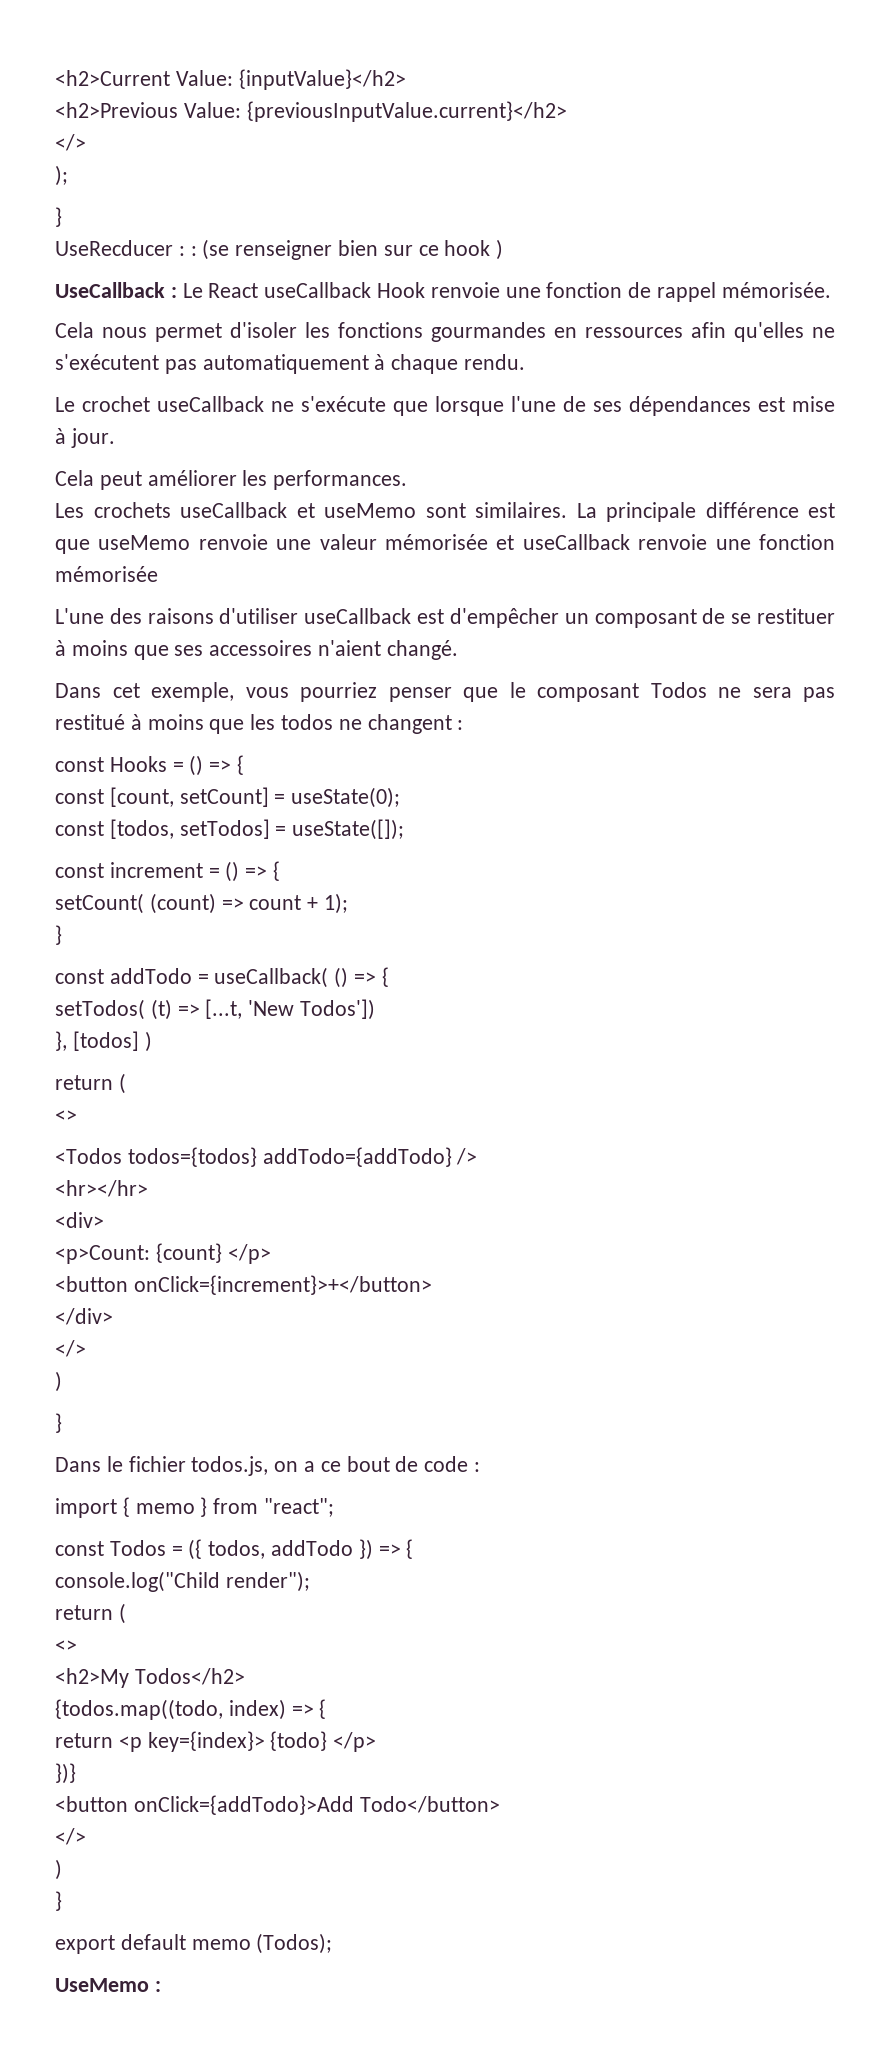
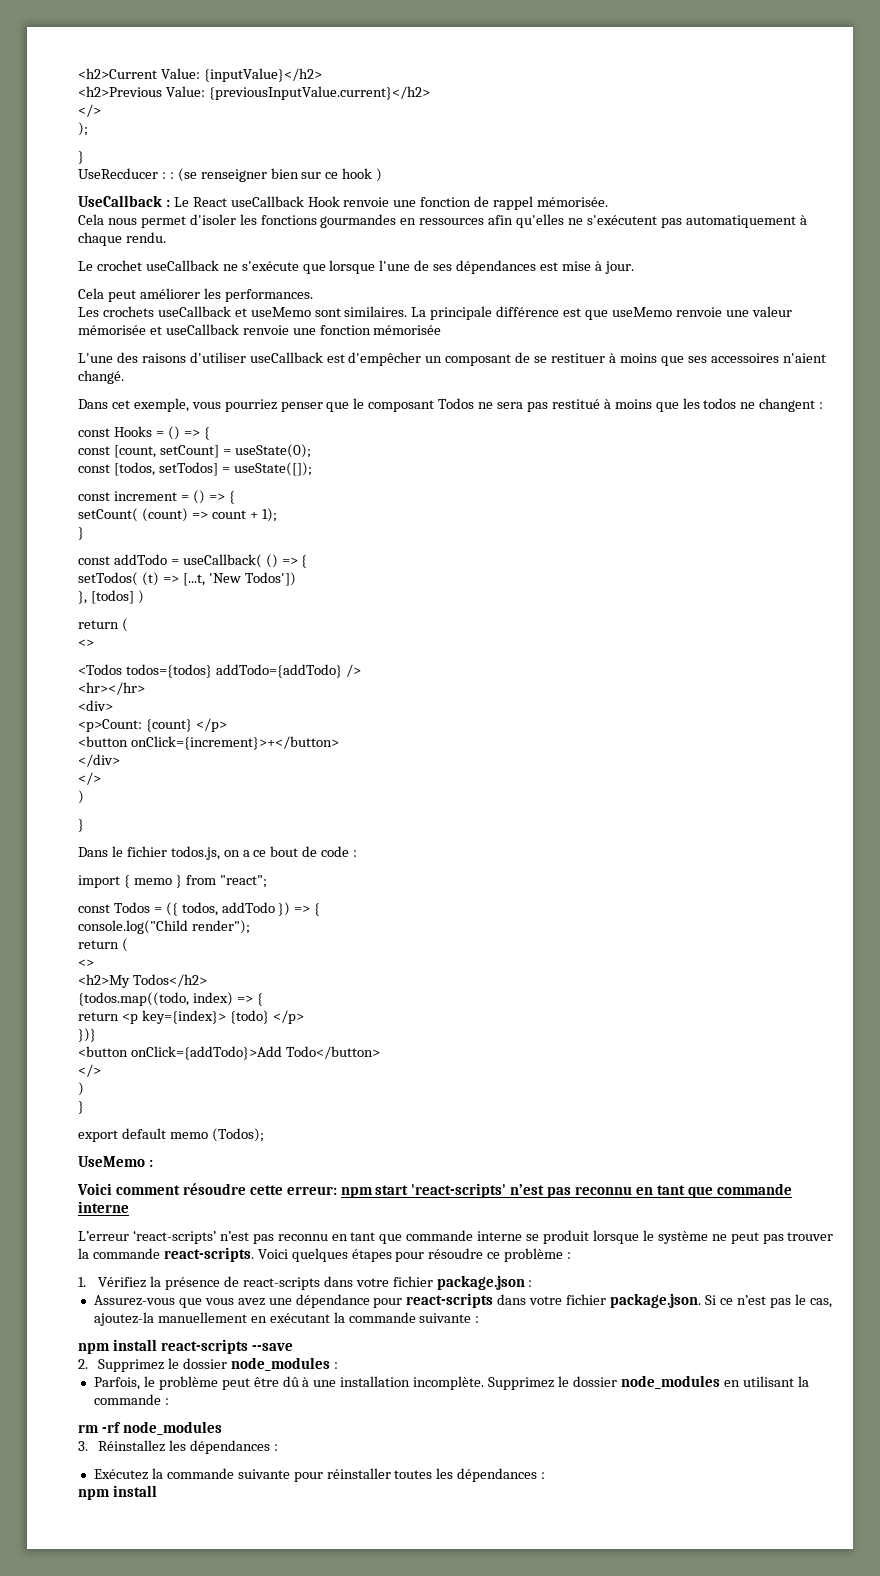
(161, 1986) none -> [77,1183,792,1198] [78,1201,129,1213] [78,1230,834,1244] [78,1247,572,1262] [78,1275,533,1290] [93,1293,832,1308] [93,1312,480,1326] [78,1339,293,1354] [78,1357,338,1372] [93,1375,809,1390] [93,1394,169,1405] [78,1421,222,1435] [78,1440,278,1454] [93,1468,546,1482] [78,1485,157,1500] // Voici comment résoudre cette erreur: npm start 'react-scripts' n’est pas reconnu en tant que commande interne // L’erreur ‘react-scripts’ n’est pas reconnu en tant que commande interne se produit lorsque le système ne peut pas trouver la commande react-scripts. Voici quelques étapes pour résoudre ce problème : // 1. Vérifiez la présence de react-scripts dans votre fichier package.json : // Assurez-vous que vous avez une dépendance pour react-scripts dans votre fichier package.json. Si ce n’est pas le cas, ajoutez-la manuellement en exécutant la commande suivante : // npm install react-scripts --save // 2. Supprimez le dossier node_modules : // Parfois, le problème peut être dû à une installation incomplète. Supprimez le dossier node_modules en utilisant la commande : // rm -rf node_modules // 3. Réinstallez les dépendances : // Exécutez la commande suivante pour réinstaller toutes les dépendances : // npm install

